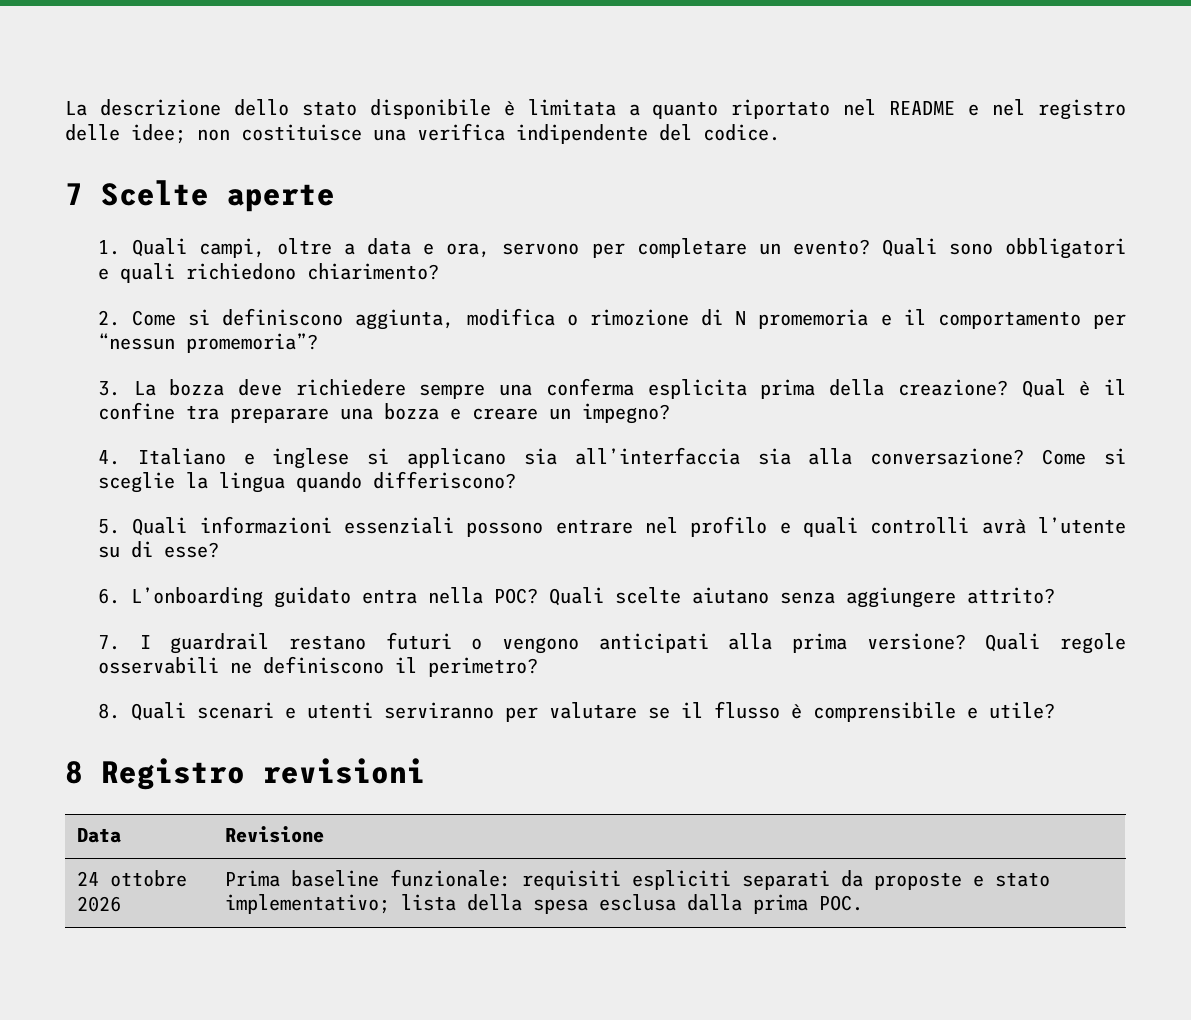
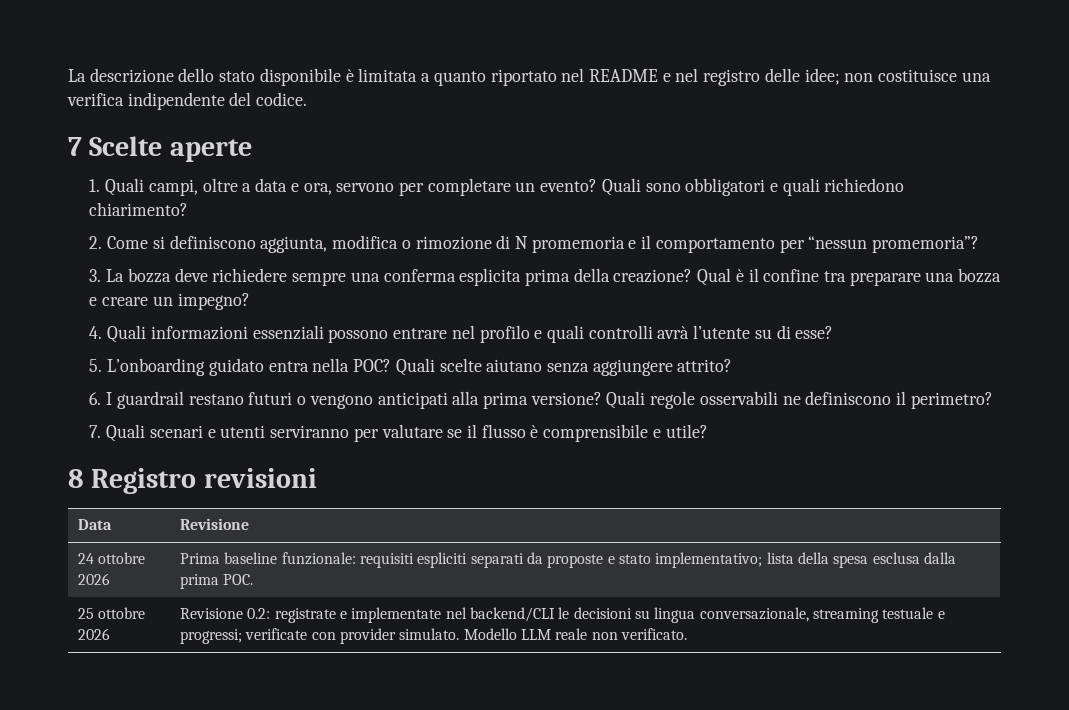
[137,447,1126,469] [97,471,516,493] [97,519,120,534] Italiano e inglese si applicano sia all’interfaccia sia alla conversazione? Come si sceglie la lingua quando differiscono? // 5. -> (103, 332) none
[97,588,120,604] 6. -> [89,359,103,372] 5.
[97,635,120,650] 7. -> [89,392,102,405] 6.
[97,703,120,719] 8. -> [89,425,102,438] 7.
(864, 903) none -> [78,607,146,619] [78,628,111,640] [180,607,945,623] [180,628,687,644] // 25 ottobre 2026 | Revisione 0.2: registrate e implementate nel backend/CLI le decisioni su lingua conversazionale, streaming testuale e progressi; verificate con provider simulato. Modello LLM reale non verificato.

